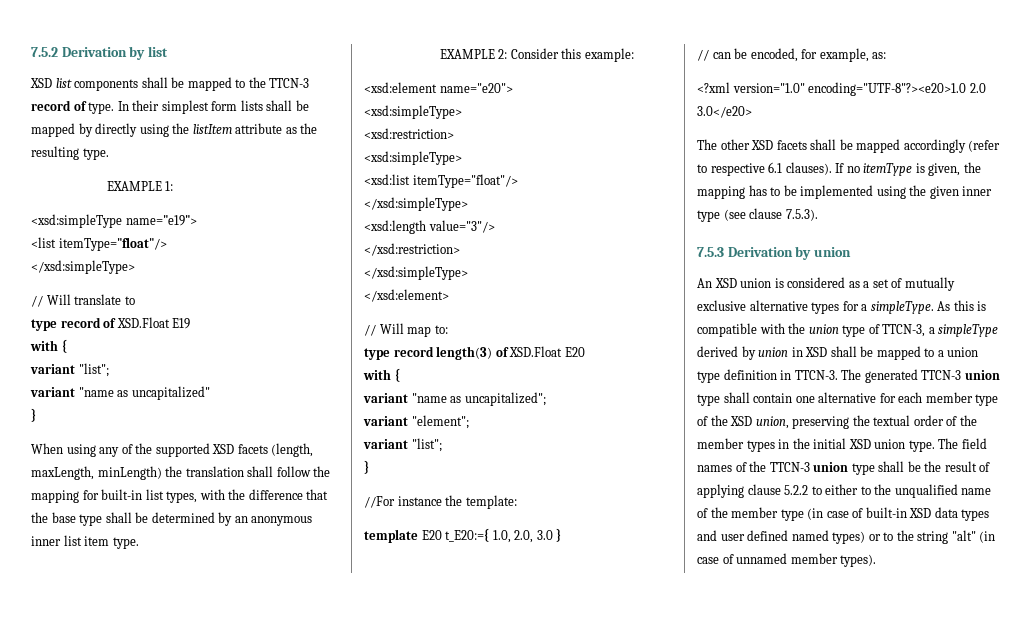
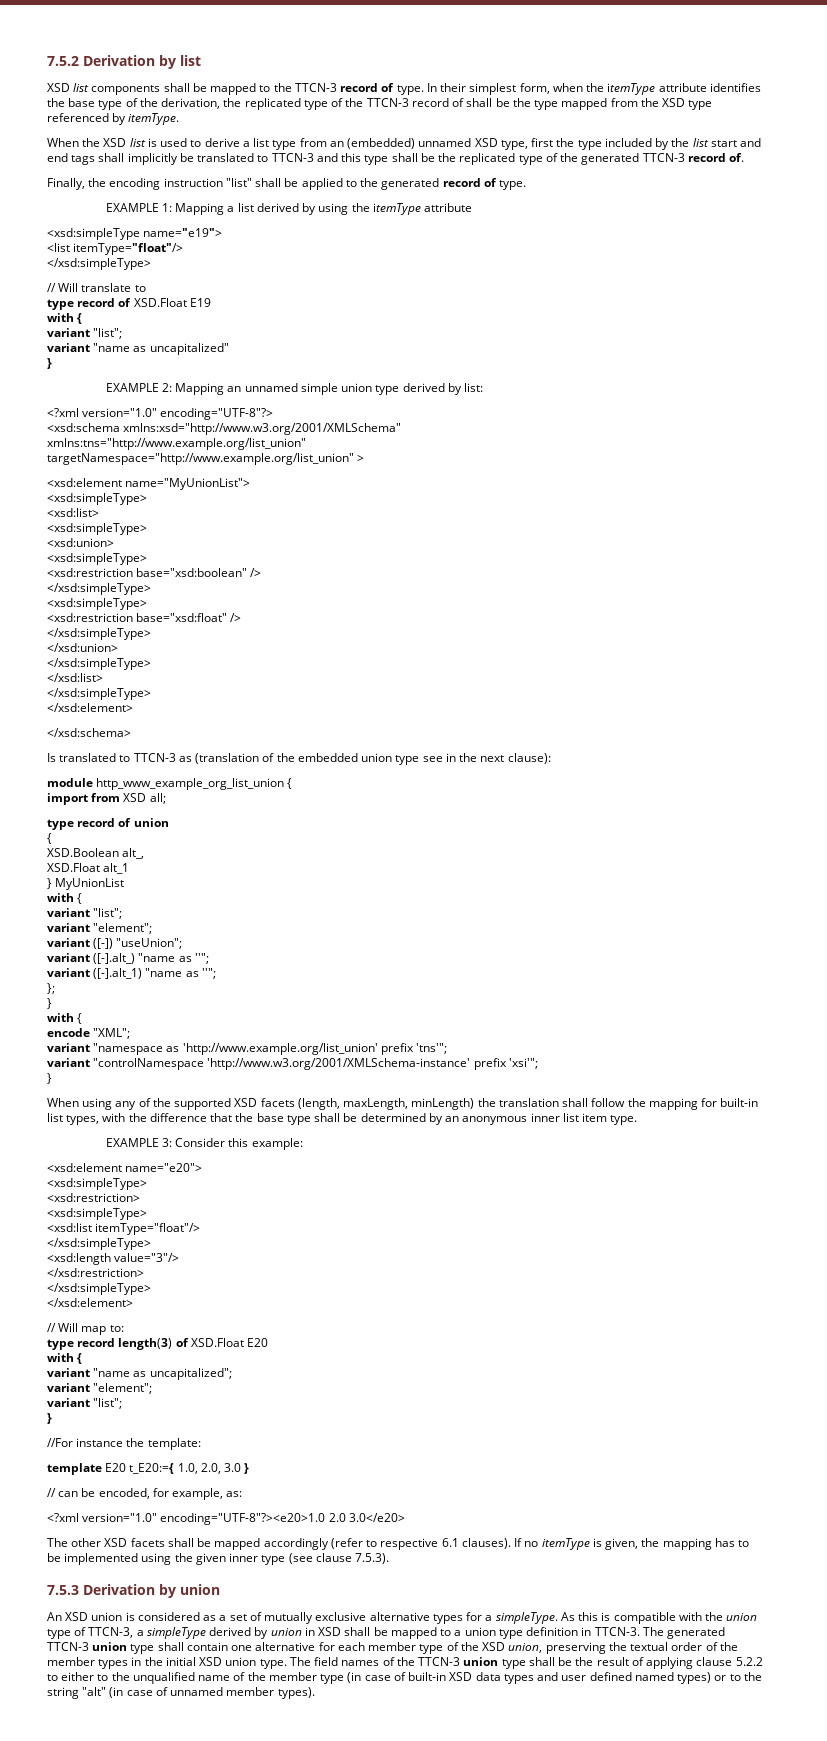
[211,100,309,111] [31,123,318,137] [31,146,109,160] [106,181,174,191] form lists shall be mapped by directly using the listItem attribute as the resulting type. // EXAMPLE 1: -> [519,83,761,95] [47,98,713,110] [47,113,180,125] [47,138,762,150] [47,153,745,165] [47,178,527,190] [105,203,473,215] form, when the itemType attribute identifies the base type of the derivation, the replicated type of the TTCN-3 record of shall be the type mapped from the XSD type referenced by itemType. // When the XSD list is used to derive a list type from an (embedded) unnamed XSD type, first the type included by the list start and end tags shall implicitly be translated to TTCN-3 and this type shall be the replicated type of the generated TTCN-3 record of. // Finally, the encoding instruction "list" shall be applied to the generated record of type. // EXAMPLE 1: Mapping a list derived by using the itemType attribute
(36, 415) none -> [105,383,484,395] [47,408,274,420] [47,423,402,435] [47,438,306,450] [47,453,365,465] [47,478,251,490] [47,493,147,505] [47,508,99,517] [47,523,147,535] [47,538,114,547] [47,553,147,565] [47,568,262,577] [47,583,151,595] [47,598,147,610] [47,613,242,622] [47,628,151,640] [47,643,118,652] [47,658,151,670] [47,673,103,682] [47,688,151,700] [47,703,133,712] [47,728,131,737] [47,753,551,765] [47,778,293,790] [47,793,166,805] [47,818,169,830] [47,833,52,844] [47,848,145,859] [47,863,130,874] [47,878,125,890] [47,893,83,904] [47,908,123,919] [47,923,153,934] [47,938,183,949] [47,953,209,964] [47,968,216,979] [47,983,55,994] [47,998,52,1009] [47,1013,83,1024] [47,1028,131,1039] [47,1043,448,1055] [47,1058,538,1070] [47,1073,52,1084] // EXAMPLE 2: Mapping an unnamed simple union type derived by list: // <?xml version="1.0" encoding="UTF-8"?> // <xsd:schema xmlns:xsd="http://www.w3.org/2001/XMLSchema" // xmlns:tns="http://www.example.org/list_union" // targetNamespace="http://www.example.org/list_union" > // <xsd:element name="MyUnionList"> // <xsd:simpleType> // <xsd:list> // <xsd:simpleType> // <xsd:union> // <xsd:simpleType> // <xsd:restriction base="xsd:boolean" /> // </xsd:simpleType> // <xsd:simpleType> // <xsd:restriction base="xsd:float" /> // </xsd:simpleType> // </xsd:union> // </xsd:simpleType> // </xsd:list> // </xsd:simpleType> // </xsd:element> // </xsd:schema> // Is translated to TTCN-3 as (translation of the embedded union type see in the next clause): // module http_www_example_org_list_union { // import from XSD all; // type record of union // { // XSD.Boolean alt_, // XSD.Float alt_1 // } MyUnionList // with { // variant "list"; // variant "element"; // variant ([-]) "useUnion"; // variant ([-].alt_) "name as ''"; // variant ([-].alt_1) "name as ''"; // }; // } // with { // encode "XML"; // variant "namespace as 'http://www.example.org/list_union' prefix 'tns'"; // variant "controlNamespace 'http://www.w3.org/2001/XMLSchema-instance' prefix 'xsi'"; // }
[498,49,508,59] 2: -> [161,1138,172,1147] 3:

